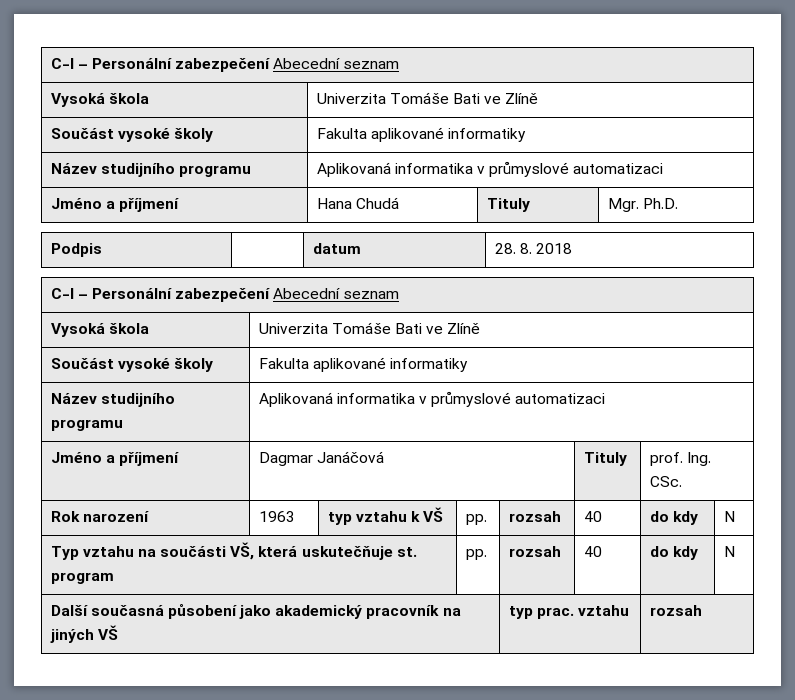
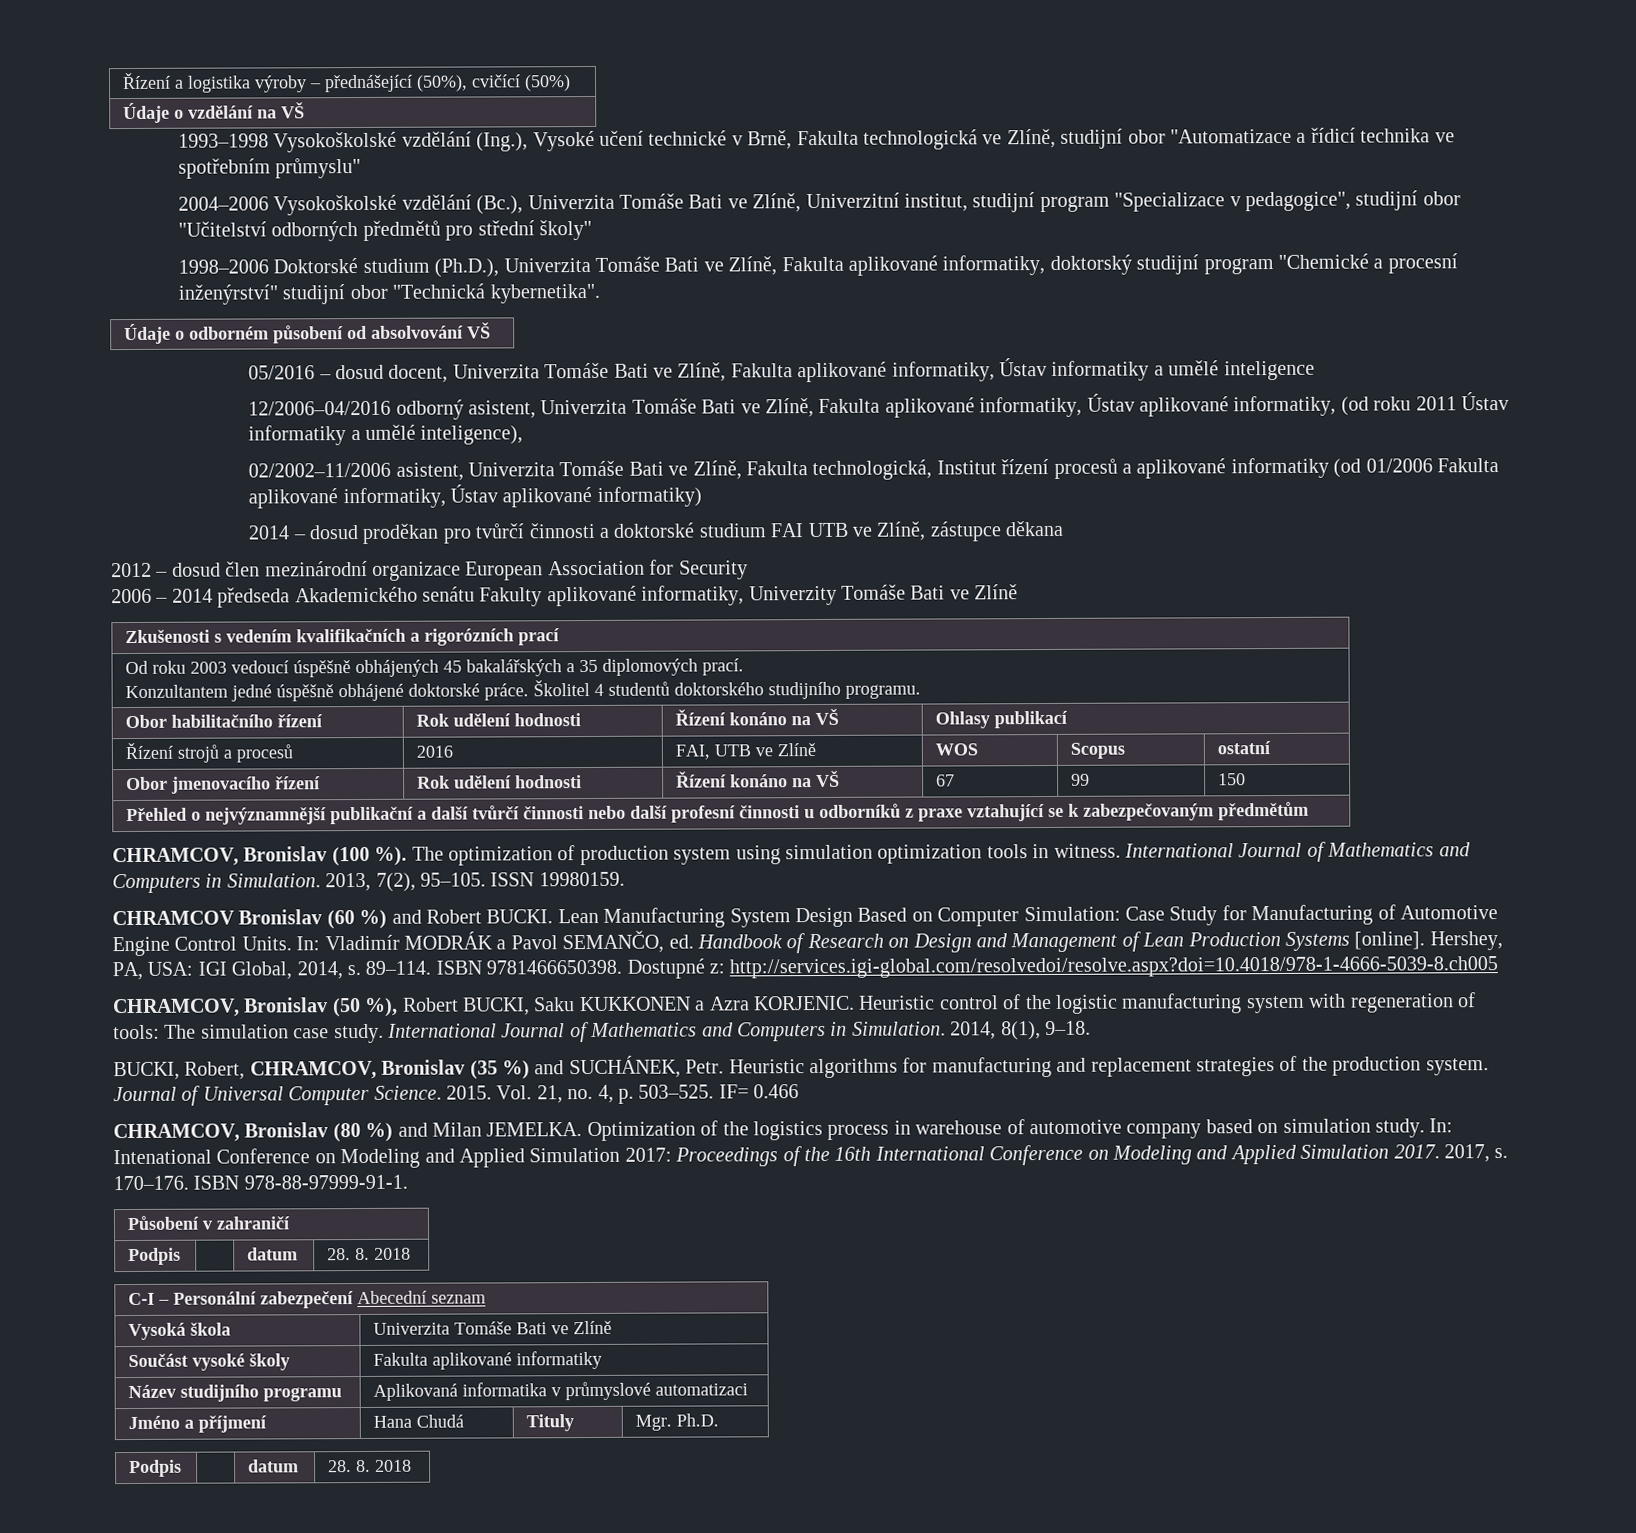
(50, 63) none -> [122,72,572,93] [123,102,306,124] [178,127,1455,153] [178,157,362,179] [178,190,1461,216] [178,219,593,242] [178,253,1458,278] [178,283,600,305] [124,322,492,345] [248,358,1315,383] [248,391,1509,420] [248,424,524,446] [248,457,1499,481] [248,484,702,509] [248,520,1064,544] [111,559,748,581] [111,584,1019,608] [125,628,561,646] [125,658,745,678] [125,679,922,702] [125,714,324,729] [416,713,582,727] [675,708,840,726] [935,710,1069,729] [125,742,294,763] [416,745,454,758] [675,743,817,760] [935,743,979,756] [1070,742,1126,759] [1217,741,1272,755] [126,776,322,794] [417,775,583,789] [676,770,841,788] [936,774,956,787] [1071,773,1091,786] [1218,773,1247,786] [126,801,1310,825] [112,841,1471,867] [112,871,625,894] [112,904,1499,930] [112,930,1503,957] [112,956,1499,981] [113,992,1476,1018] [113,1020,1091,1044] [113,1055,1489,1081] [113,1084,800,1106] [113,1118,1454,1143] [113,1144,1509,1169] [113,1174,408,1191] [127,1215,292,1231] [128,1247,182,1266] [247,1247,299,1261] [327,1247,412,1261] Řízení a logistika výroby – přednášející (50%), cvičící (50%) // Údaje o vzdělání na VŠ // 1993–1998 Vysokoškolské vzdělání (Ing.), Vysoké učení technické v Brně, Fakulta technologická ve Zlíně, studijní obor "Automatizace a řídicí technika ve spotřebním průmyslu" // 2004–2006 Vysokoškolské vzdělání (Bc.), Univerzita Tomáše Bati ve Zlíně, Univerzitní institut, studijní program "Specializace v pedagogice", studijní obor "Učitelství odborných předmětů pro střední školy" // 1998–2006 Doktorské studium (Ph.D.), Univerzita Tomáše Bati ve Zlíně, Fakulta aplikované informatiky, doktorský studijní program "Chemické a procesní inženýrství" studijní obor "Technická kybernetika". // Údaje o odborném působení od absolvování VŠ // 05/2016 – dosud docent, Univerzita Tomáše Bati ve Zlíně, Fakulta aplikované informatiky, Ústav informatiky a umělé inteligence // 12/2006–04/2016 odborný asistent, Univerzita Tomáše Bati ve Zlíně, Fakulta aplikované informatiky, Ústav aplikované informatiky, (od roku 2011 Ústav informatiky a umělé inteligence), // 02/2002–11/2006 asistent, Univerzita Tomáše Bati ve Zlíně, Fakulta technologická, Institut řízení procesů a aplikované informatiky (od 01/2006 Fakulta aplikované informatiky, Ústav aplikované informatiky) // 2014 – dosud proděkan pro tvůrčí činnosti a doktorské studium FAI UTB ve Zlíně, zástupce děkana // 2012 – dosud člen mezinárodní organizace European Association for Security // 2006 – 2014 předseda Akademického senátu Fakulty aplikované informatiky, Univerzity Tomáše Bati ve Zlíně // Zkušenosti s vedením kvalifikačních a rigorózních prací // Od roku 2003 vedoucí úspěšně obhájených 45 bakalářských a 35 diplomových prací. // Konzultantem jedné úspěšně obhájené doktorské práce. Školitel 4 studentů doktorského studijního programu. // Obor habilitačního řízení | Rok udělení hodnosti | Řízení konáno na VŠ | Ohlasy publikací // Řízení strojů a procesů | 2016 | FAI, UTB ve Zlíně | WOS | Scopus | ostatní // Obor jmenovacího řízení | Rok udělení hodnosti | Řízení konáno na VŠ | 67 | 99 | 150 // Přehled o nejvýznamnější publikační a další tvůrčí činnosti nebo další profesní činnosti u odborníků z praxe vztahující se k zabezpečovaným předmětům // CHRAMCOV, Bronislav (100 %). The optimization of production system using simulation optimization tools in witness. International Journal of Mathematics and Computers in Simulation. 2013, 7(2), 95–105. ISSN 19980159. // CHRAMCOV Bronislav (60 %) and Robert BUCKI. Lean Manufacturing System Design Based on Computer Simulation: Case Study for Manufacturing of Automotive Engine Control Units. In: Vladimír MODRÁK a Pavol SEMANČO, ed. Handbook of Research on Design and Management of Lean Production Systems [online]. Hershey, PA, USA: IGI Global, 2014, s. 89–114. ISBN 9781466650398. Dostupné z: http://services.igi-global.com/resolvedoi/resolve.aspx?doi=10.4018/978-1-4666-5039-8.ch005 // CHRAMCOV, Bronislav (50 %), Robert BUCKI, Saku KUKKONEN a Azra KORJENIC. Heuristic control of the logistic manufacturing system with regeneration of tools: The simulation case study. International Journal of Mathematics and Computers in Simulation. 2014, 8(1), 9–18. // BUCKI, Robert, CHRAMCOV, Bronislav (35 %) and SUCHÁNEK, Petr. Heuristic algorithms for manufacturing and replacement strategies of the production system. Journal of Universal Computer Science. 2015. Vol. 21, no. 4, p. 503–525. IF= 0.466 // CHRAMCOV, Bronislav (80 %) and Milan JEMELKA. Optimization of the logistics process in warehouse of automotive company based on simulation study. In: Intenational Conference on Modeling and Applied Simulation 2017: Proceedings of the 16th International Conference on Modeling and Applied Simulation 2017. 2017, s. 170–176. ISBN 978-88-97999-91-1. // Působení v zahraničí // Podpis | | datum | 28. 8. 2018 //
[50,288,400,302] [50,323,149,337] [258,322,481,334] [50,358,213,372] [258,357,468,372] [50,393,175,407] [50,419,123,431] [258,391,606,407] [50,452,179,466] [258,451,384,466] [583,452,627,466] [649,452,711,466] [649,476,682,487] [50,511,149,522] [258,511,295,522] [327,507,444,525] [465,514,487,525] [508,511,561,522] [583,511,602,522] [649,511,698,525] [723,511,735,522] [50,542,417,560] [50,572,114,584] [465,549,487,560] [508,546,561,557] [583,546,602,557] [649,546,698,560] [723,546,735,557] [50,604,461,619] [49,625,118,643] [508,605,629,619] [649,605,702,616] // C-I – Personální zabezpečení Abecední seznam // Vysoká škola | Univerzita Tomáše Bati ve Zlíně // Součást vysoké školy | Fakulta aplikované informatiky // Název studijního programu | Aplikovaná informatika v průmyslové automatizaci // Jméno a příjmení | Dagmar Janáčová | Tituly | prof. Ing. CSc. // Rok narození | 1963 | typ vztahu k VŠ | pp. | rozsah | 40 | do kdy | N // Typ vztahu na součásti VŠ, která uskutečňuje st. program | pp. | rozsah | 40 | do kdy | N // Další současná působení jako akademický pracovník na jiných VŠ | typ prac. vztahu | rozsah -> (413, 1465) none

